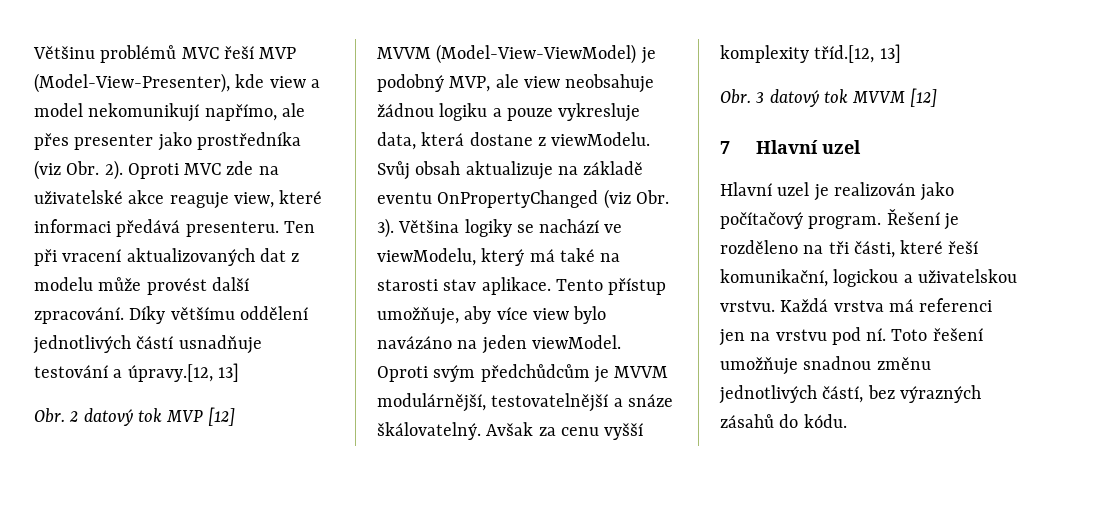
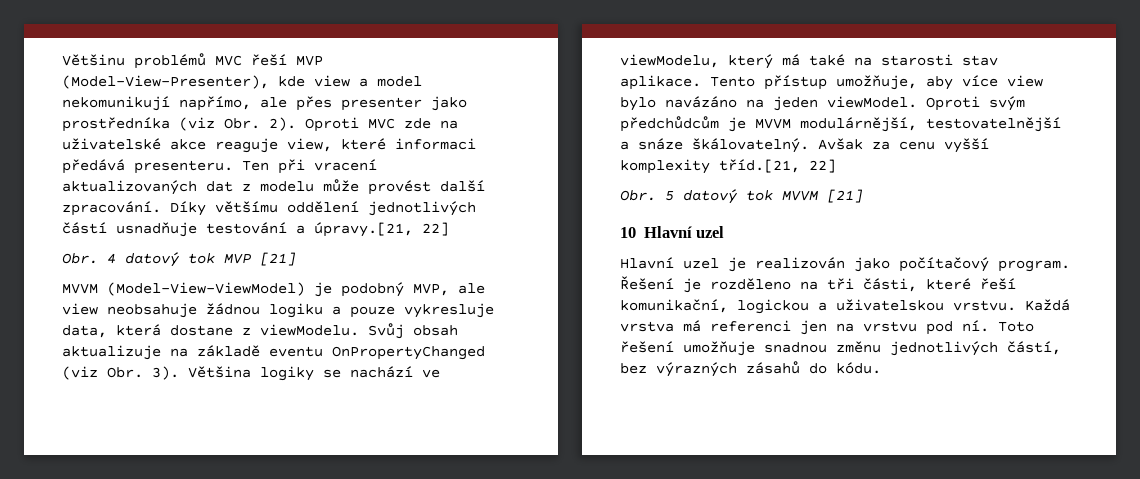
[127,363,239,382] [34,408,79,423] úpravy.[12, 13] // Obr. 2 -> [314,222,449,237] [62,253,116,264] úpravy.[21, 22] // Obr. 4
[208,407,236,426] [12] -> [260,252,296,266] [21]
[814,44,901,63] [720,89,765,104] tříd.[12, 13] // Obr. 3 -> [719,159,836,173] [620,190,674,201] tříd.[21, 22] // Obr. 5
[910,88,938,107] [720,141,730,154] [12] // 7 -> [827,189,863,203] [620,227,636,238] [21] // 10

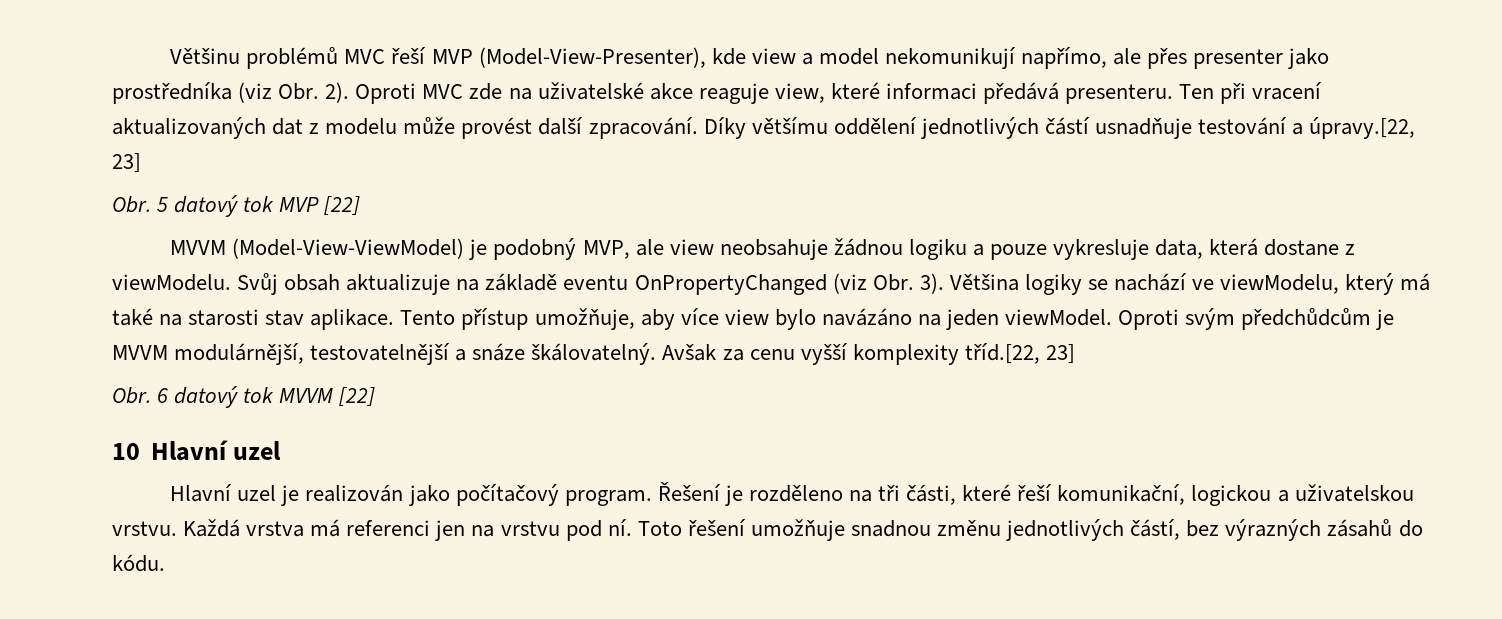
[314,222,449,237] [62,253,116,264] úpravy.[21, 22] // Obr. 4 -> [1309,117,1416,139] [112,153,141,173] [112,196,169,213] úpravy.[22, 23] // Obr. 5
[260,252,296,266] [21] -> [324,196,361,216] [22]
[719,159,836,173] [620,190,674,201] tříd.[21, 22] // Obr. 5 -> [964,343,1075,364] [112,387,169,404] tříd.[22, 23] // Obr. 6
[827,189,863,203] [21] -> [339,387,376,407] [22]

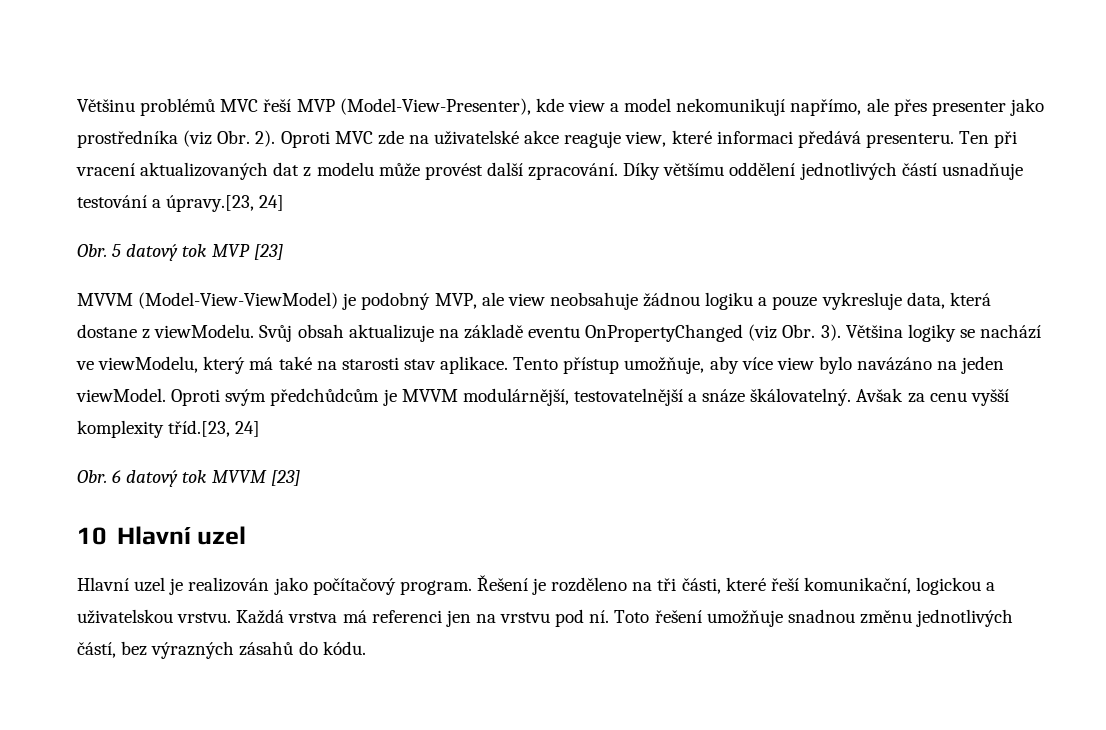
[1309,117,1416,139] [112,153,141,173] úpravy.[22, 23] -> [166,195,285,212] úpravy.[23, 24]
[324,196,361,216] [22] -> [253,244,283,260] [23]
[964,343,1075,364] tříd.[22, 23] -> [168,420,261,437] tříd.[23, 24]
[339,387,376,407] [22] -> [270,470,300,486] [23]

